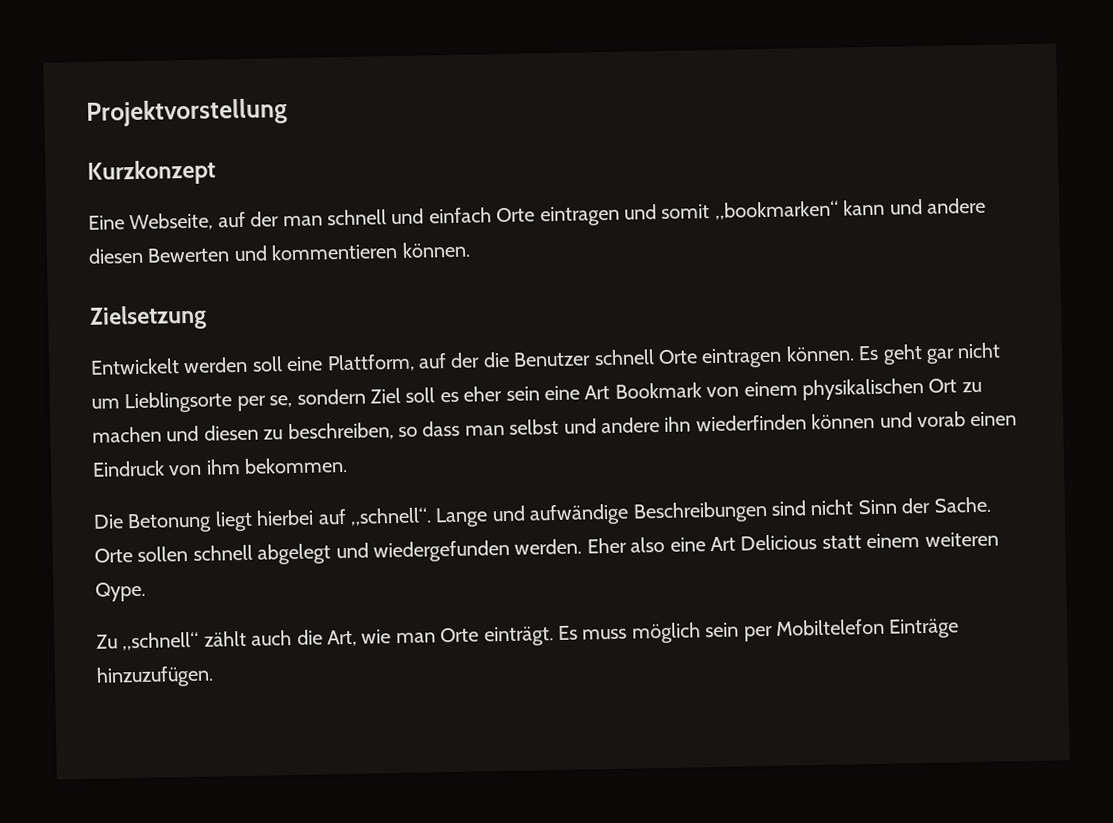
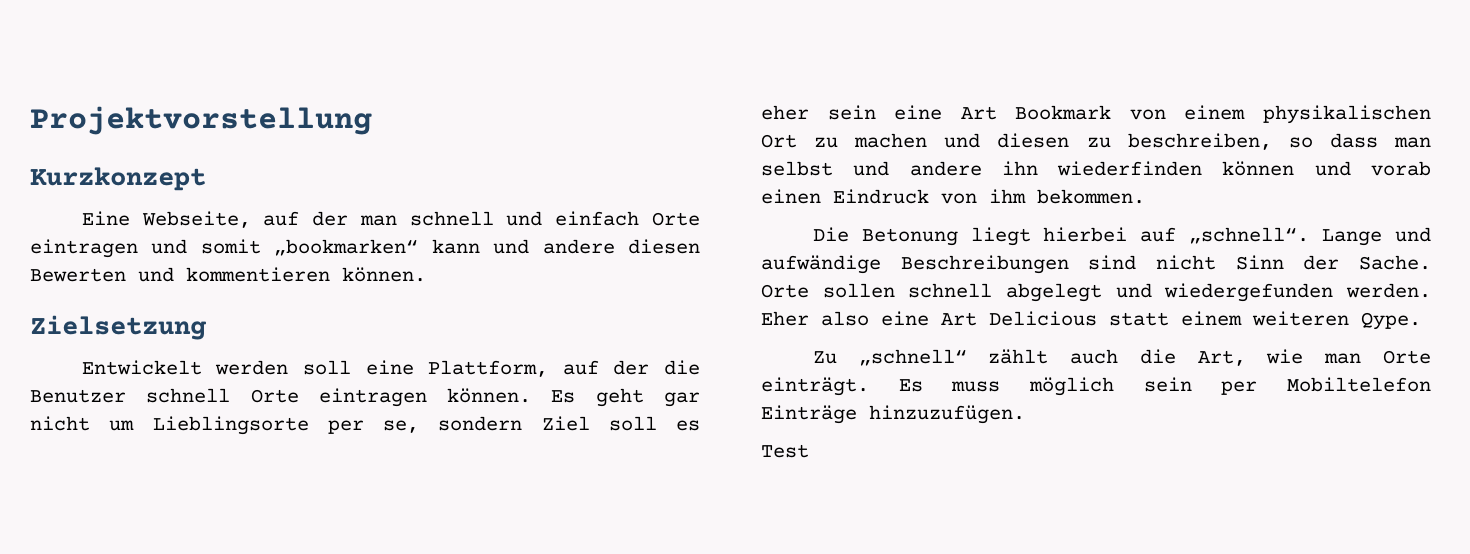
(214, 676) none -> [761,444,809,458] // Test

